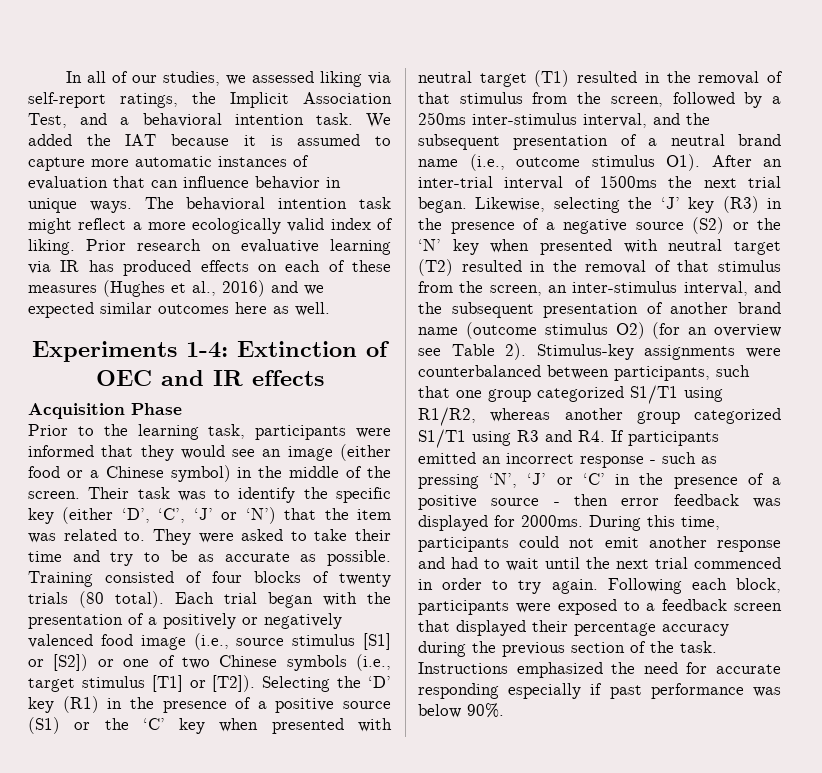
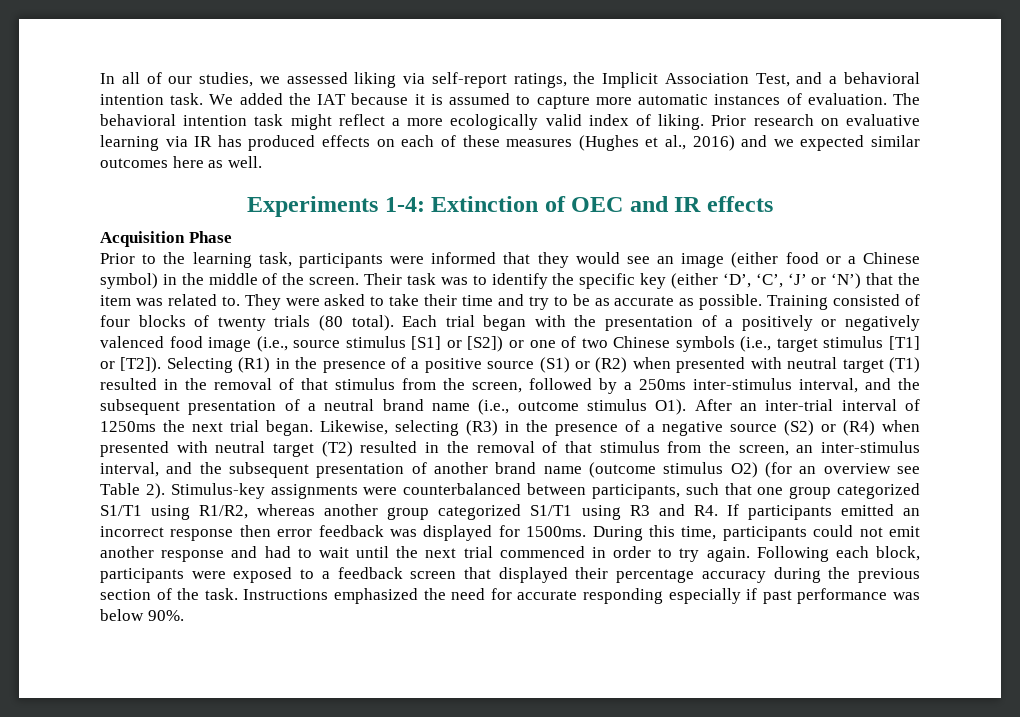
[28,176,341,190] [28,198,132,213] evaluation that can influence behavior in unique ways. -> [807,93,887,105] evaluation.
[337,676,391,688] [28,697,54,713] the ‘D’ key -> (233, 365) none
[104,718,206,734] the ‘C’ key -> [595,357,628,373] (R2)
[600,175,657,188] 1500ms -> [100,421,156,432] 1250ms
[628,197,715,213] the ‘J’ key -> (459, 428) none
[757,218,781,230] [418,239,479,255] the ‘N’ key -> [843,420,875,436] (R4)
[650,452,717,464] [418,473,781,489] [418,495,560,510] - such as pressing ‘N’, ‘J’ or ‘C’ in the presence of a positive source - -> (234, 535) none
[521,515,583,527] 2000ms. -> [526,526,587,537] 1500ms.

